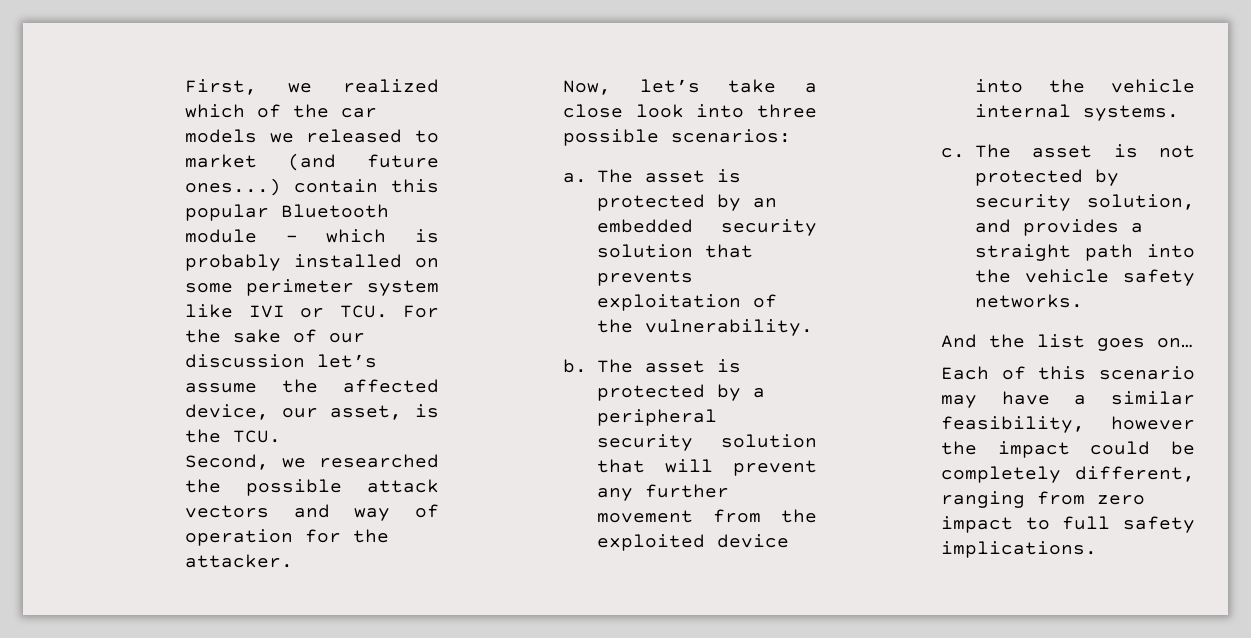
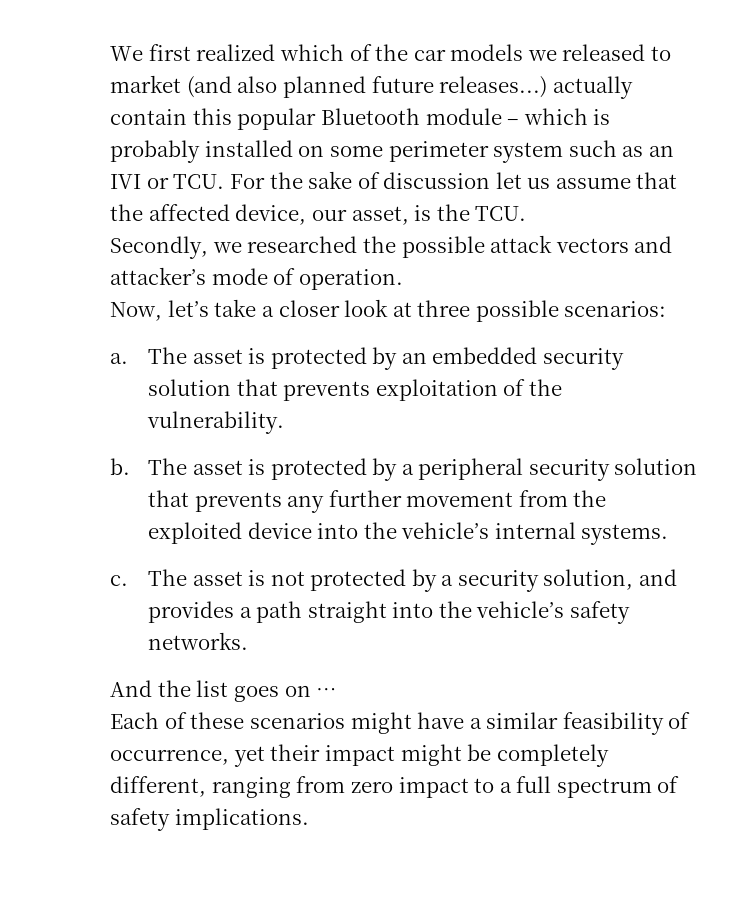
[185,79,313,95] First, we -> [110,44,191,61] We first
[367,154,439,168] [185,178,282,196] future ones...) -> [237,76,633,99] also planned future releases...) actually
[185,304,234,318] like -> [568,140,674,157] such as an
[329,333,366,343] [185,354,378,368] [185,383,258,393] our discussion let’s assume -> [383,172,678,189] discussion let us assume that
[185,454,270,470] Second, -> [110,236,209,259] Secondly,
[354,504,439,521] [185,529,390,546] [185,554,294,568] way of operation for the attacker. -> [110,267,403,290] attacker’s mode of operation.
[563,104,745,118] close look into -> [278,299,412,317] closer look at
[664,459,817,476] will prevent -> [194,492,282,512] prevents
[1111,79,1195,93] vehicle -> [401,522,490,539] vehicle’s
(1119, 177) none -> [441,575,454,586] a
[974,244,1195,261] [974,269,1109,283] straight path into the vehicle -> [256,601,565,623] path straight into the vehicle’s
[1157,338,1194,348] on… -> [284,685,338,697] on …
[1038,366,1195,380] [941,391,1195,408] [941,416,1195,433] [941,441,1151,458] this scenario may have a similar feasibility, however the impact could -> [190,712,691,735] [110,744,462,767] these scenarios might have a similar feasibility of occurrence, yet their impact might
[1062,516,1111,530] full -> [499,776,680,798] a full spectrum of

